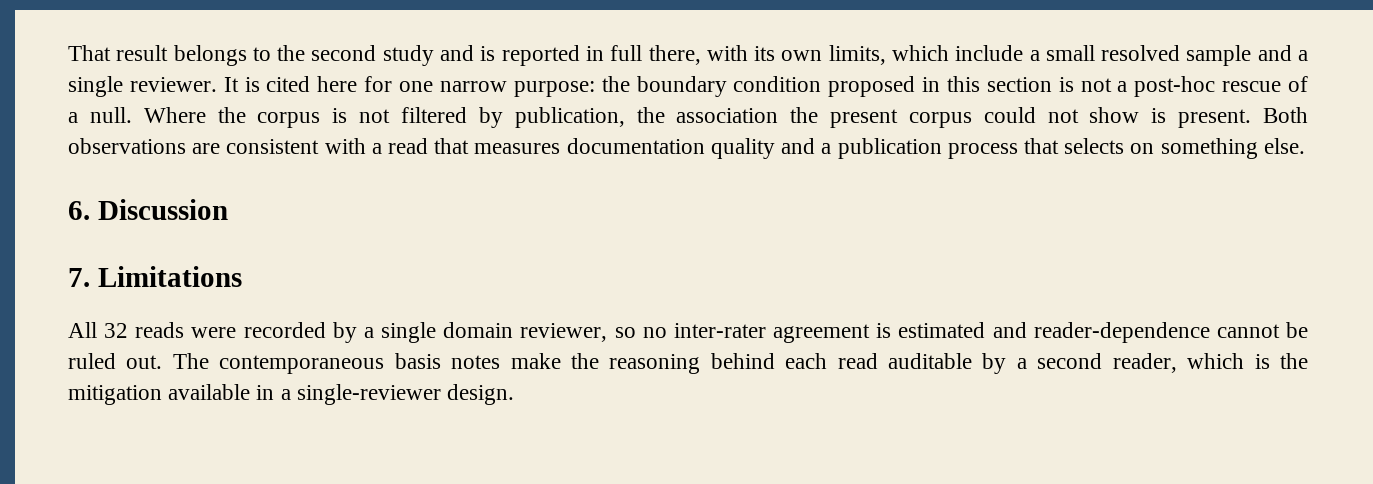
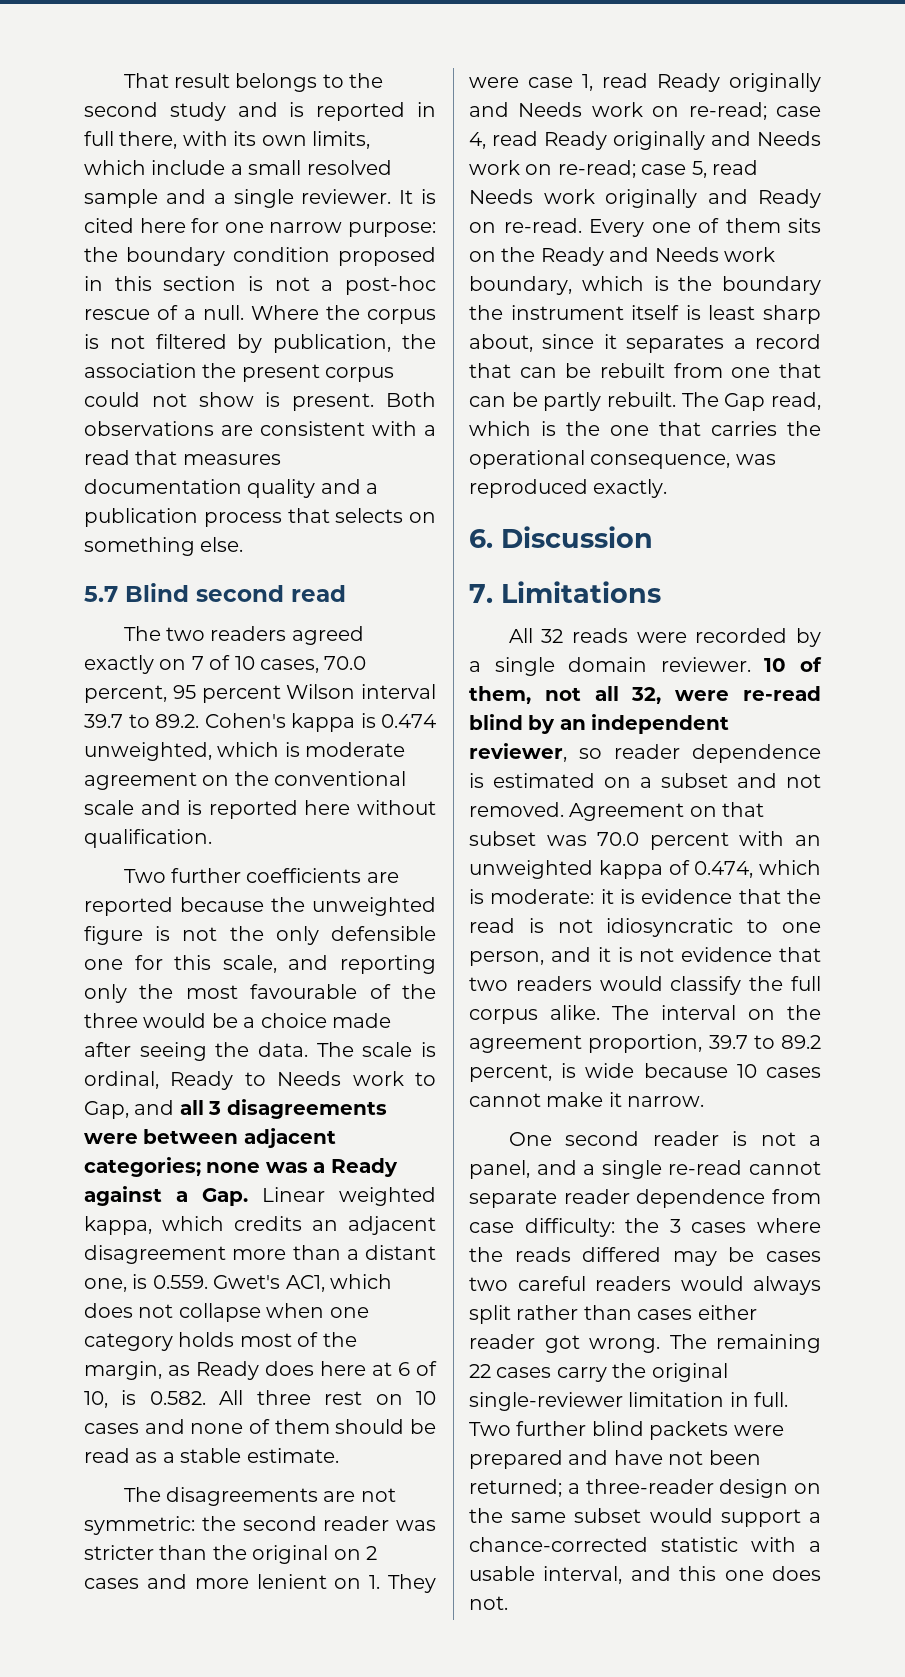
(1305, 146) none -> [84,583,346,602] [123,626,364,645] [84,655,367,674] [84,684,436,703] [84,713,436,732] [84,742,406,761] [84,771,407,790] [84,800,436,819] [84,829,212,848] [123,868,399,883] [84,897,436,916] [84,926,436,945] [84,955,436,974] [84,984,436,1003] [84,1013,391,1028] [84,1042,437,1061] [84,1071,436,1090] [84,1099,387,1119] [84,1128,336,1148] [84,1157,398,1177] [84,1186,436,1206] [84,1216,436,1235] [84,1245,436,1264] [84,1274,392,1292] [84,1303,369,1322] [84,1332,357,1351] [84,1361,437,1380] [84,1390,436,1408] [84,1419,436,1434] [84,1448,339,1463] [123,1487,396,1506] [84,1516,436,1535] [84,1545,377,1564] [84,1574,436,1593] [469,73,821,92] [469,102,821,120] [469,131,821,150] [469,160,758,178] [469,189,821,208] [469,218,821,237] [469,247,775,266] [469,276,821,295] [469,305,821,324] [469,334,821,353] [469,363,821,378] [469,392,821,411] [469,421,821,436] [469,450,776,469] [469,479,668,498] // 5.7 Blind second read // The two readers agreed exactly on 7 of 10 cases, 70.0 percent, 95 percent Wilson interval 39.7 to 89.2. Cohen's kappa is 0.474 unweighted, which is moderate agreement on the conventional scale and is reported here without qualification. // Two further coefficients are reported because the unweighted figure is not the only defensible one for this scale, and reporting only the most favourable of the three would be a choice made after seeing the data. The scale is ordinal, Ready to Needs work to Gap, and all 3 disagreements were between adjacent categories; none was a Ready against a Gap. Linear weighted kappa, which credits an adjacent disagreement more than a distant one, is 0.559. Gwet's AC1, which does not collapse when one category holds most of the margin, as Ready does here at 6 of 10, is 0.582. All three rest on 10 cases and none of them should be read as a stable estimate. // The disagreements are not symmetric: the second reader was stricter than the original on 2 cases and more lenient on 1. They were case 1, read Ready originally and Needs work on re-read; case 4, read Ready originally and Needs work on re-read; case 5, read Needs work originally and Ready on re-read. Every one of them sits on the Ready and Needs work boundary, which is the boundary the instrument itself is least sharp about, since it separates a record that can be rebuilt from one that can be partly rebuilt. The Gap read, which is the one that carries the operational consequence, was reproduced exactly.
[520,322,1308,343] [68,353,1309,374] [68,384,515,405] reviewer, so no inter-rater agreement is estimated and reader-dependence cannot be ruled out. The contemporaneous basis notes make the reasoning behind each read auditable by a second reader, which is the mitigation available in a single-reviewer design. -> [660,657,822,672] [469,686,821,704] [469,714,730,734] [469,743,821,763] [469,773,821,788] [469,802,765,821] [469,831,821,850] [469,860,821,879] [469,889,821,904] [469,918,821,937] [469,947,821,966] [469,976,821,995] [469,1005,821,1024] [469,1034,821,1053] [469,1063,821,1082] [469,1092,705,1107] [508,1131,821,1146] [469,1160,821,1179] [469,1189,821,1208] [469,1218,821,1237] [469,1247,821,1266] [469,1276,821,1295] [469,1305,757,1324] [469,1334,821,1353] [469,1363,728,1382] [469,1392,789,1411] [469,1421,784,1440] [469,1450,761,1469] [469,1479,821,1498] [469,1508,821,1527] [469,1537,821,1552] [469,1566,821,1584] [469,1596,508,1610] reviewer. 10 of them, not all 32, were re-read blind by an independent reviewer, so reader dependence is estimated on a subset and not removed. Agreement on that subset was 70.0 percent with an unweighted kappa of 0.474, which is moderate: it is evidence that the read is not idiosyncratic to one person, and it is not evidence that two readers would classify the full corpus alike. The interval on the agreement proportion, 39.7 to 89.2 percent, is wide because 10 cases cannot make it narrow. // One second reader is not a panel, and a single re-read cannot separate reader dependence from case difficulty: the 3 cases where the reads differed may be cases two careful readers would always split rather than cases either reader got wrong. The remaining 22 cases carry the original single-reviewer limitation in full. Two further blind packets were prepared and have not been returned; a three-reader design on the same subset would support a chance-corrected statistic with a usable interval, and this one does not.

